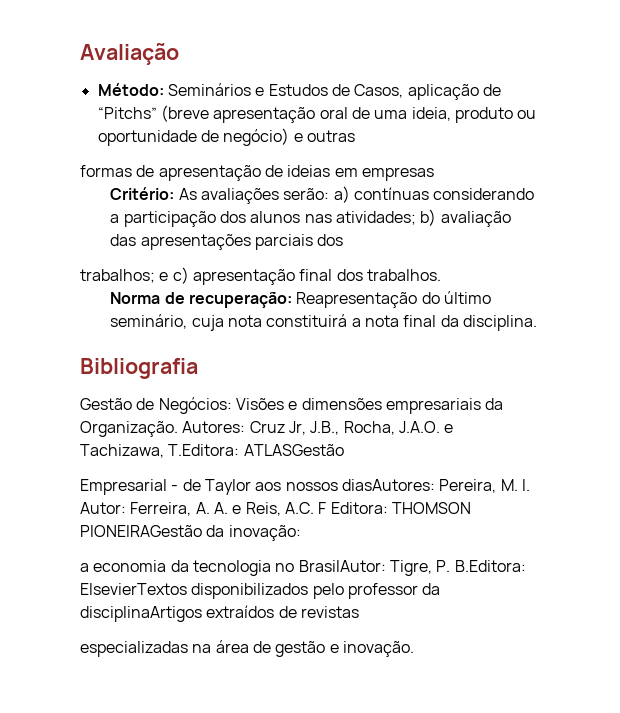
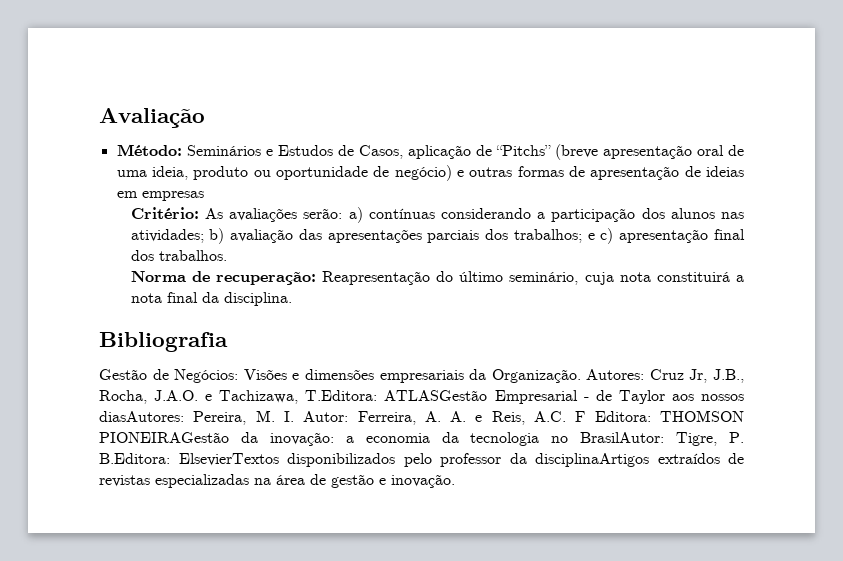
(355, 136) // -> (513, 172) none
(344, 240) // -> (509, 234) none
(344, 450) // -> (488, 395) none
(301, 533) // -> (334, 439) none
(359, 612) // -> (150, 481) none

